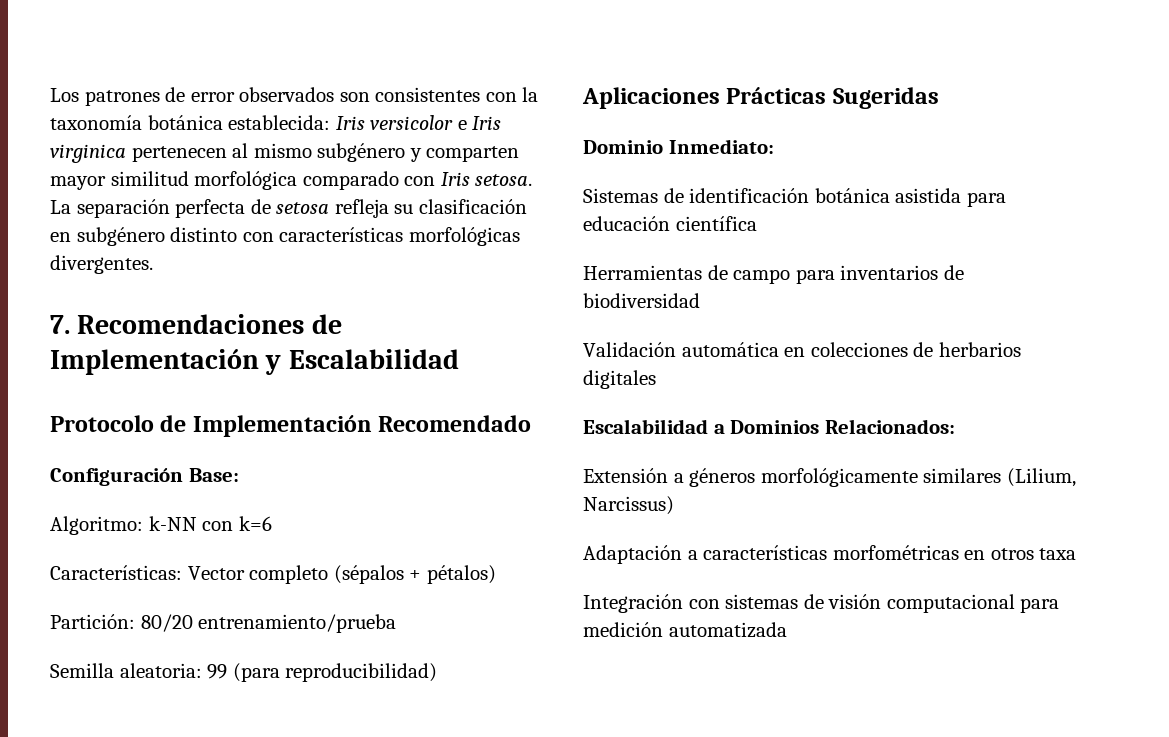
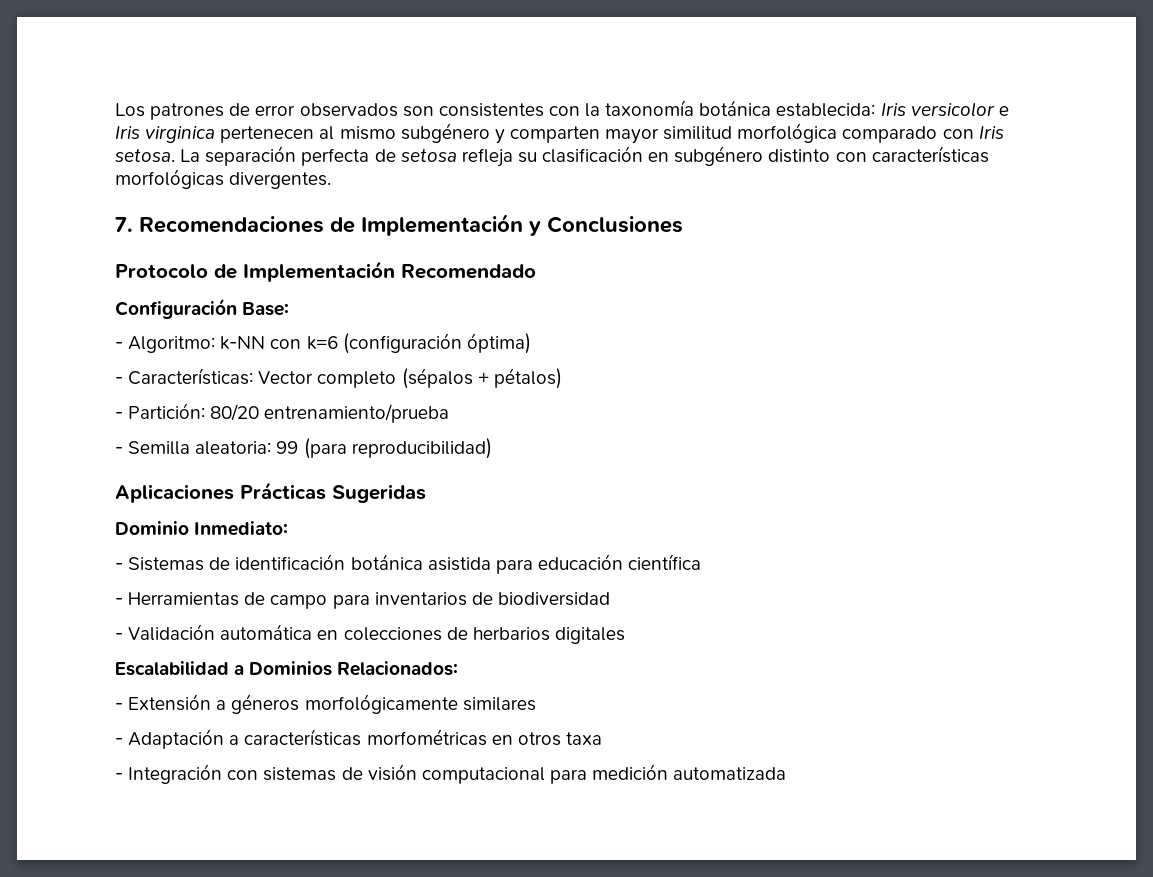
[288,349,459,369] Escalabilidad -> [547,216,683,233] Conclusiones
(239, 475) none -> [115,342,123,349] -
(272, 523) // -> [342,333,531,354] [115,377,123,384] (configuración óptima) // -
(496, 574) none -> [115,412,123,419] -
(397, 623) none -> [115,447,123,454] -
(774, 146) none -> [115,563,123,570] -
(757, 223) none -> [115,598,123,605] -
(700, 300) none -> [115,633,123,640] -
(955, 426) none -> [115,703,123,710] -
[1006,468,1076,487] [583,496,674,515] (Lilium, Narcissus) // -> [115,738,123,745] // -
(1077, 554) none -> [115,773,123,780] -

